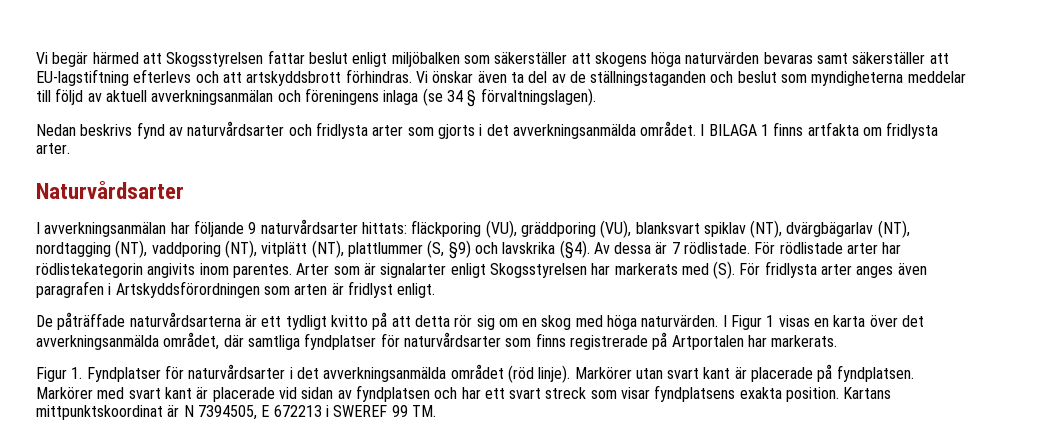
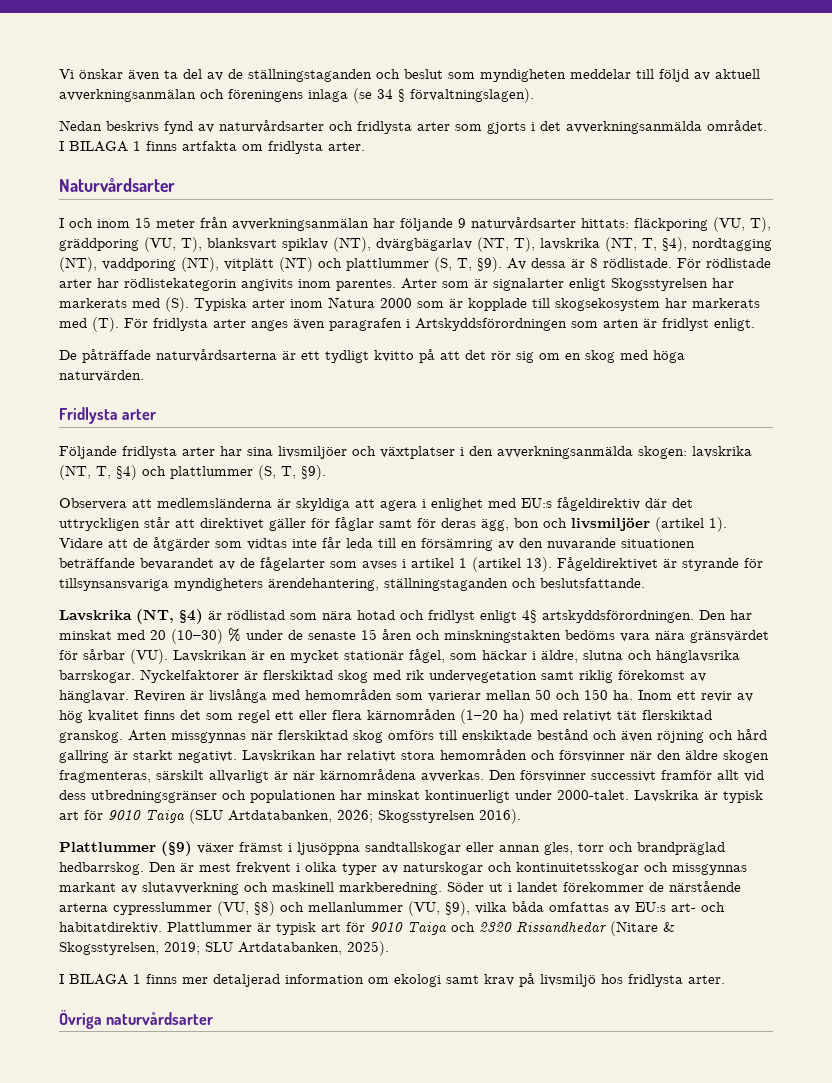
[36,50,949,67] [36,69,428,86] Vi begär härmed att Skogsstyrelsen fattar beslut enligt miljöbalken som säkerställer att skogens höga naturvärden bevaras samt säkerställer att EU-lagstiftning efterlevs och att artskyddsbrott förhindras. Vi -> [59,69,74,79] Vi
[811,71,904,86] myndigheterna -> [480,69,566,82] myndigheten
(40, 228) none -> [69,217,228,228] och inom 15 meter från
[485,220,910,238] (VU), gräddporing (VU), blanksvart spiklav (NT), dvärgbägarlav (NT), -> [713,217,771,232] [59,237,687,252] (VU, T), gräddporing (VU, T), blanksvart spiklav (NT), dvärgbägarlav (NT, T), lavskrika (NT, T, §4),
[311,240,590,259] (NT), plattlummer (S, §9) och lavskrika (§4). -> [279,257,502,272] (NT) och plattlummer (S, T, §9).
[671,242,680,254] 7 -> [590,258,598,268] 8
(736, 270) none -> [194,297,760,311] [59,317,119,332] Typiska arter inom Natura 2000 som är kopplade till skogsekosystem har markerats med (T).
[414,315,450,327] detta -> [465,350,486,360] det
[722,315,925,330] [36,332,838,350] [36,364,914,383] [36,385,892,402] [36,405,436,420] I Figur 1 visas en karta över det avverkningsanmälda området, där samtliga fyndplatser för naturvårdsarter som finns registrerade på Artportalen har markerats. // Figur 1. Fyndplatser för naturvårdsarter i det avverkningsanmälda området (röd linje). Markörer utan svart kant är placerade på fyndplatsen. Markörer med svart kant är placerade vid sidan av fyndplatsen och har ett svart streck som visar fyndplatsens exakta position. Kartans mittpunktskoordinat är N 7394505, E 672213 i SWEREF 99 TM. -> [59,407,157,424] [59,446,752,459] [59,465,326,480] [59,497,693,511] [59,517,727,532] [59,537,695,551] [59,557,763,572] [59,578,645,591] [59,609,752,624] [59,628,769,644] [59,649,740,664] [59,669,706,683] [59,689,753,703] [59,709,712,724] [59,729,767,743] [59,749,769,763] [59,769,764,783] [59,790,763,803] [59,809,521,824] [59,841,725,856] [59,862,747,875] [59,881,741,895] [59,901,725,916] [59,921,675,936] [59,941,389,956] [59,973,725,987] [59,1010,214,1029] // Fridlysta arter // Följande fridlysta arter har sina livsmiljöer och växtplatser i den avverkningsanmälda skogen: lavskrika (NT, T, §4) och plattlummer (S, T, §9). // Observera att medlemsländerna är skyldiga att agera i enlighet med EU:s fågeldirektiv där det uttryckligen står att direktivet gäller för fåglar samt för deras ägg, bon och livsmiljöer (artikel 1). Vidare att de åtgärder som vidtas inte får leda till en försämring av den nuvarande situationen beträffande bevarandet av de fågelarter som avses i artikel 1 (artikel 13). Fågeldirektivet är styrande för tillsynsansvariga myndigheters ärendehantering, ställningstaganden och beslutsfattande. // Lavskrika (NT, §4) är rödlistad som nära hotad och fridlyst enligt 4§ artskyddsförordningen. Den har minskat med 20 (10–30) % under de senaste 15 åren och minskningstakten bedöms vara nära gränsvärdet för sårbar (VU). Lavskrikan är en mycket stationär fågel, som häckar i äldre, slutna och hänglavsrika barrskogar. Nyckelfaktorer är flerskiktad skog med rik undervegetation samt riklig förekomst av hänglavar. Reviren är livslånga med hemområden som varierar mellan 50 och 150 ha. Inom ett revir av hög kvalitet finns det som regel ett eller flera kärnområden (1–20 ha) med relativt tät flerskiktad granskog. Arten missgynnas när flerskiktad skog omförs till enskiktade bestånd och även röjning och hård gallring är starkt negativt. Lavskrikan har relativt stora hemområden och försvinner när den äldre skogen fragmenteras, särskilt allvarligt är när kärnområdena avverkas. Den försvinner successivt framför allt vid dess utbredningsgränser och populationen har minskat kontinuerligt under 2000-talet. Lavskrika är typisk art för 9010 Taiga (SLU Artdatabanken, 2026; Skogsstyrelsen 2016). // Plattlummer (§9) växer främst i ljusöppna sandtallskogar eller annan gles, torr och brandpräglad hedbarrskog. Den är mest frekvent i olika typer av naturskogar och kontinuitetsskogar och missgynnas markant av slutavverkning och maskinell markberedning. Söder ut i landet förekommer de närstående arterna cypresslummer (VU, §8) och mellanlummer (VU, §9), vilka båda omfattas av EU:s art- och habitatdirektiv. Plattlummer är typisk art för 9010 Taiga och 2320 Rissandhedar (Nitare & Skogsstyrelsen, 2019; SLU Artdatabanken, 2025). // I BILAGA 1 finns mer detaljerad information om ekologi samt krav på livsmiljö hos fridlysta arter. // Övriga naturvårdsarter

